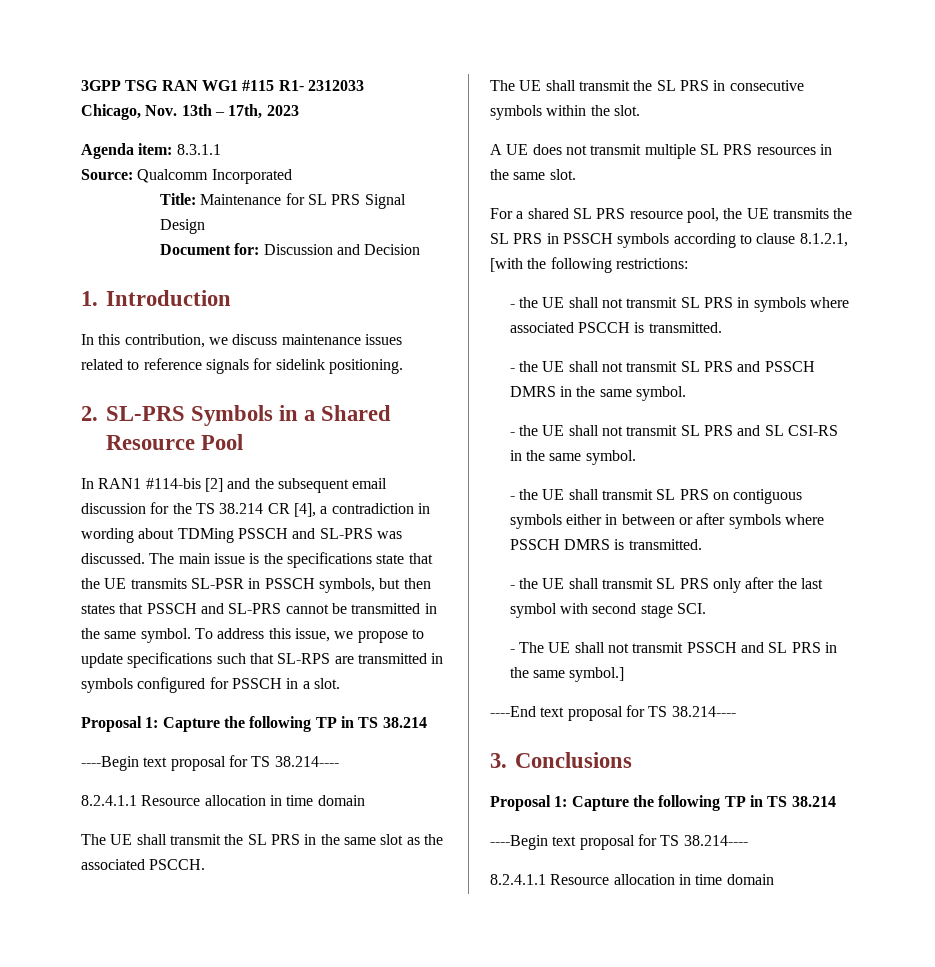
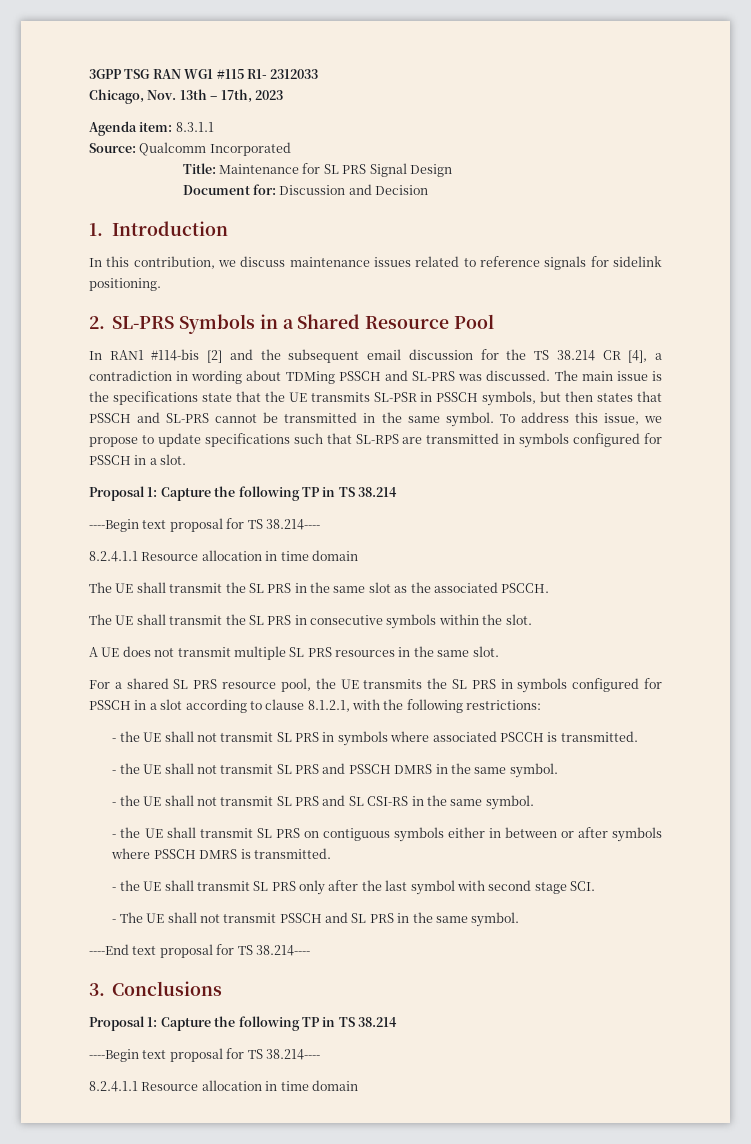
[562,233,670,248] PSSCH symbols -> [517,678,662,693] [89,699,183,710] symbols configured for PSSCH in a slot
[490,258,523,272] [with -> [352,699,380,710] with
[569,667,625,682] symbol.] -> [471,912,520,927] symbol.

